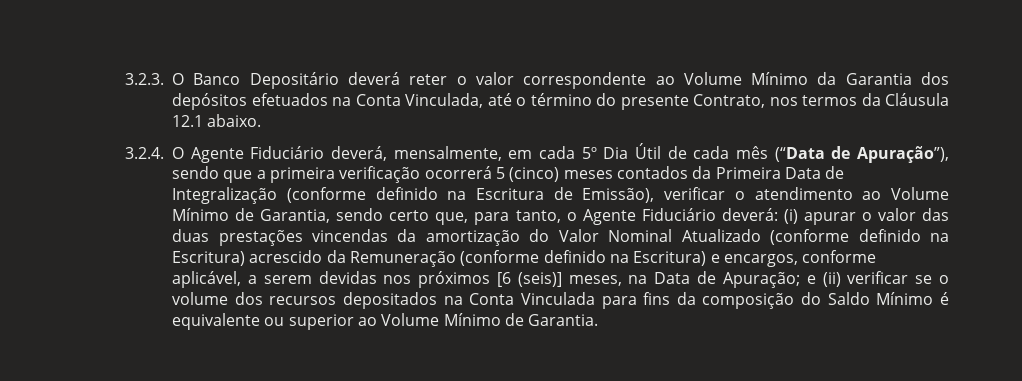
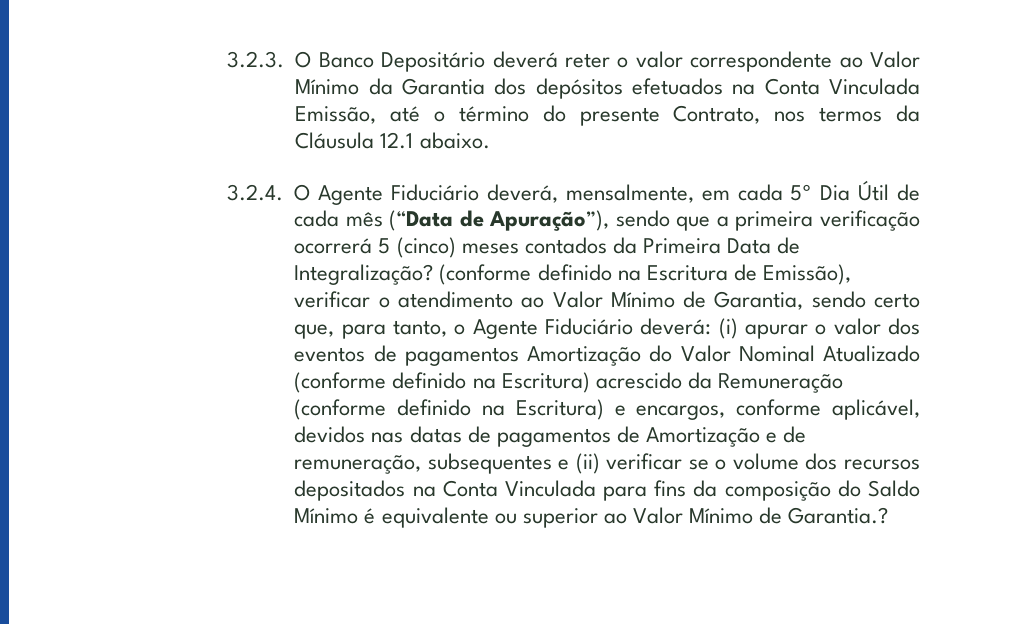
[683,72,742,85] Volume -> [870,51,920,68] Valor
[405,93,484,108] Vinculada, -> [828,78,920,95] [295,106,377,124] Vinculada Emissão,
[172,187,278,204] Integralização -> [294,264,434,285] Integralização?
[890,187,949,200] Volume -> [552,291,603,308] Valor
[921,208,949,221] [172,229,520,246] das duas prestações vincendas da amortização -> [888,318,921,335] [294,345,642,366] dos eventos de pagamentos Amortização
[247,271,800,288] a serem devidas nos próximos [6 (seis)] meses, na Data de Apuração; -> [294,426,806,447] [294,453,552,474] devidos nas datas de pagamentos de Amortização e de remuneração, subsequentes
[381,313,599,326] Volume Mínimo de Garantia. -> [632,507,889,524] Valor Mínimo de Garantia.?

